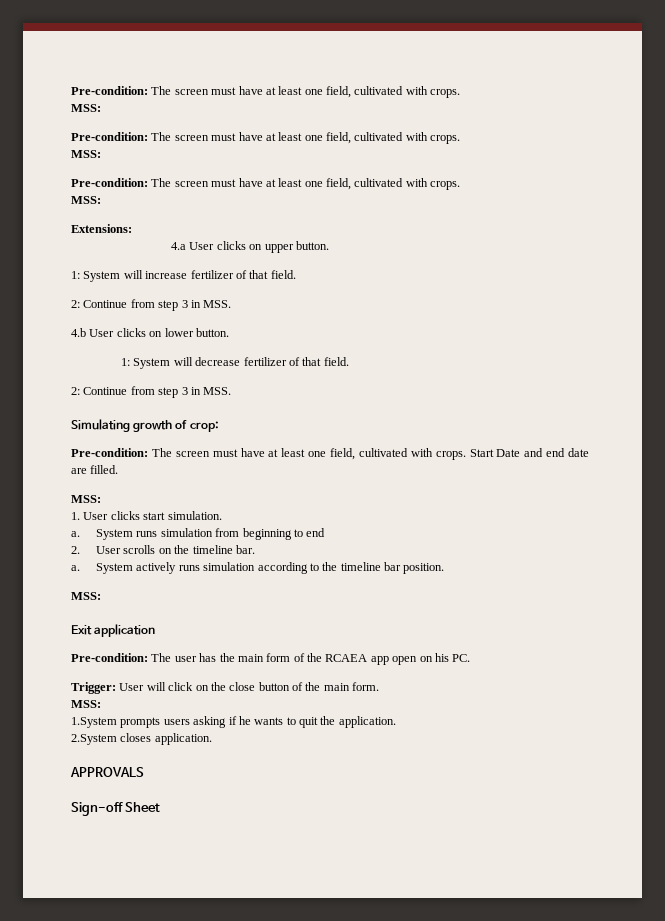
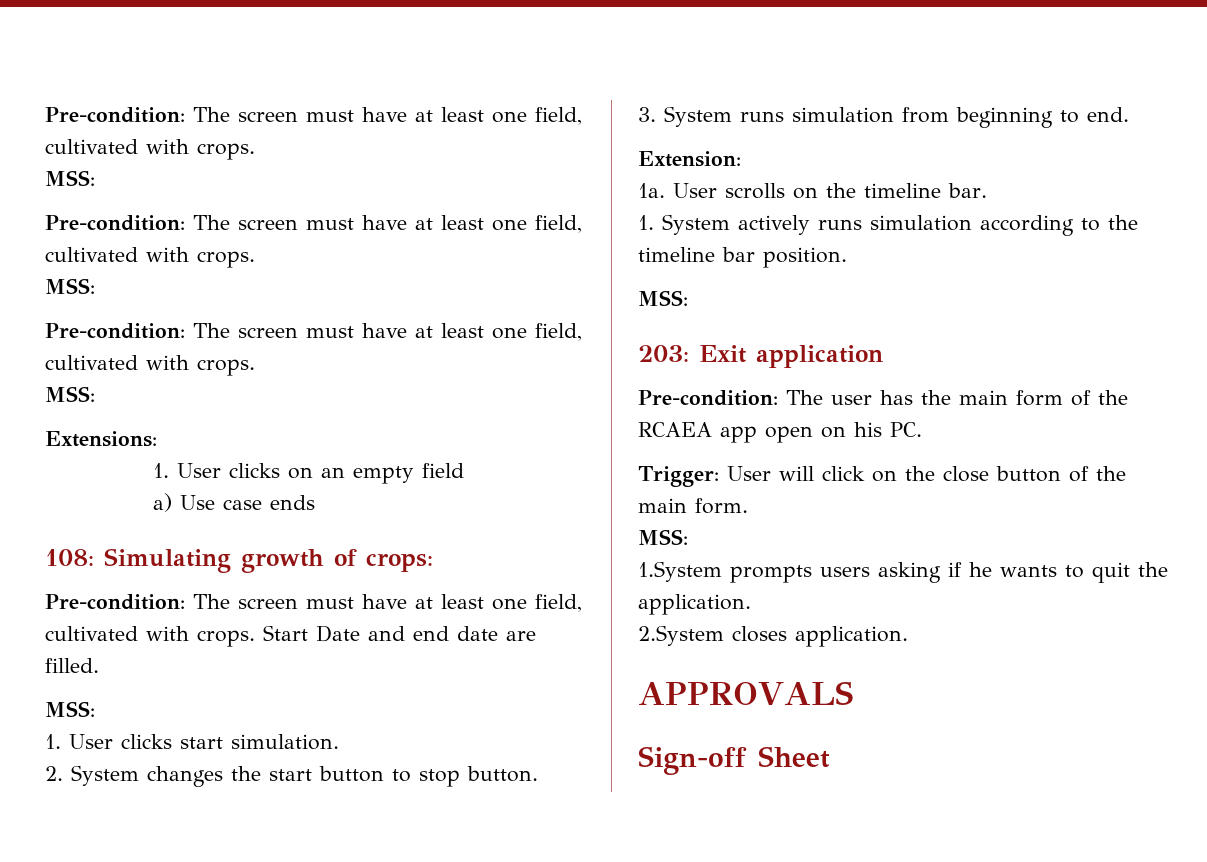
[170,241,329,253] [71,270,296,282] [71,299,232,311] [71,328,229,337] [120,357,349,369] [71,386,232,398] 4.a User clicks on upper button. // 1: System will increase fertilizer of that field. // 2: Continue from step 3 in MSS. // 4.b User clicks on lower button. // 1: System will decrease fertilizer of that field. // 2: Continue from step 3 in MSS. // -> [153,463,465,484] [153,493,316,512] [45,549,94,566] 1. User clicks on an empty field // a) Use case ends // 108:
[189,421,219,432] crop: -> [366,553,433,572] crops:
[71,531,80,537] a. -> [45,765,538,787] [638,107,656,122] 2. System changes the start button to stop button. // 3.
[306,528,326,537] [71,546,80,554] end // 2. -> [1087,107,1129,122] [638,151,741,167] [638,183,665,198] end. // Extension: // 1a.
[71,565,80,571] a. -> [638,215,654,230] 1.
(101, 596) none -> [638,345,689,362] 203:

